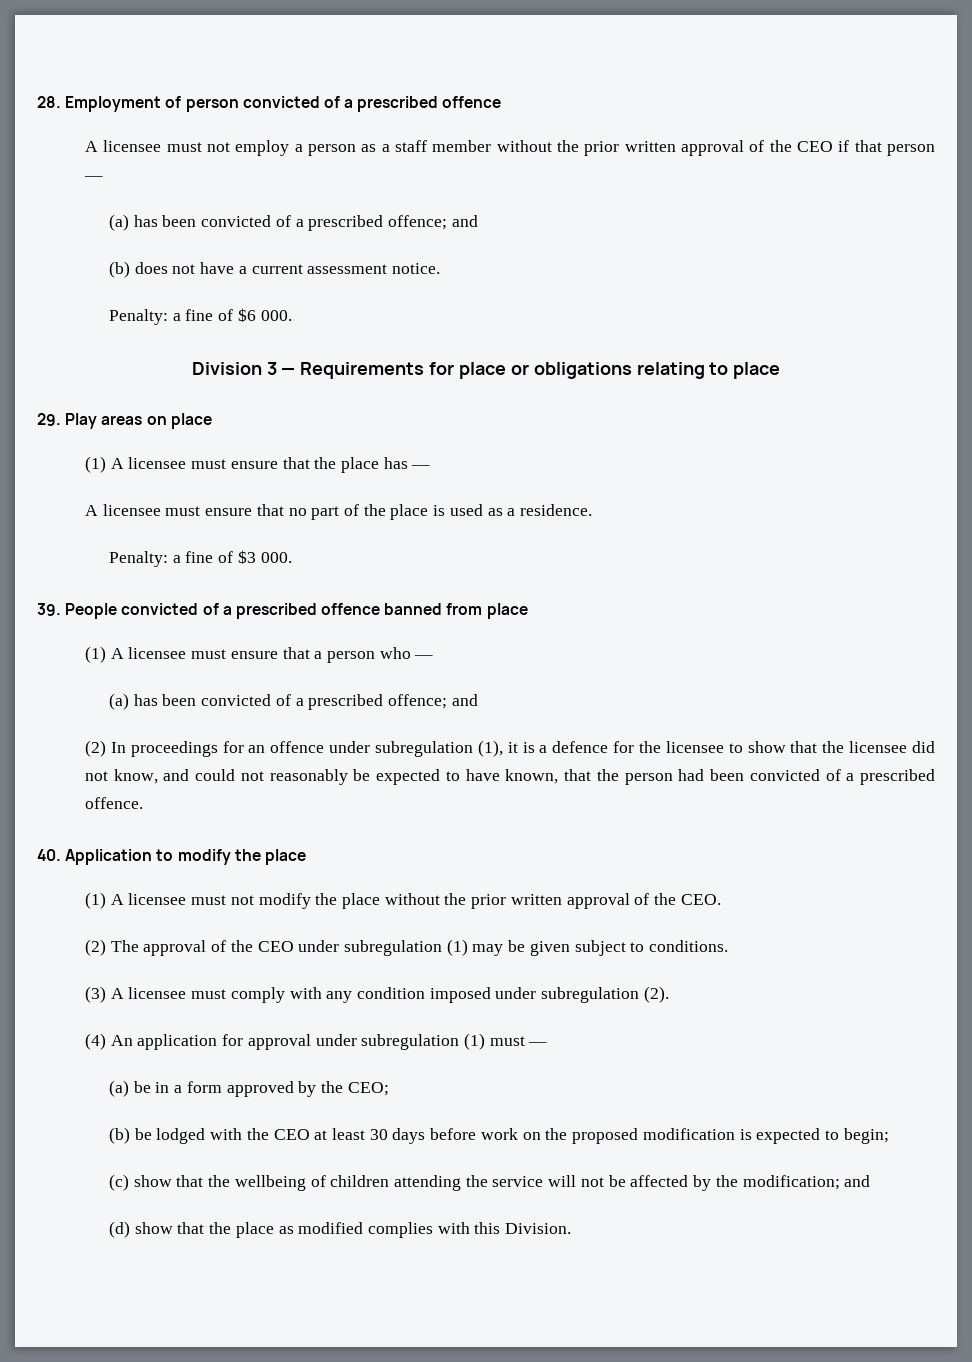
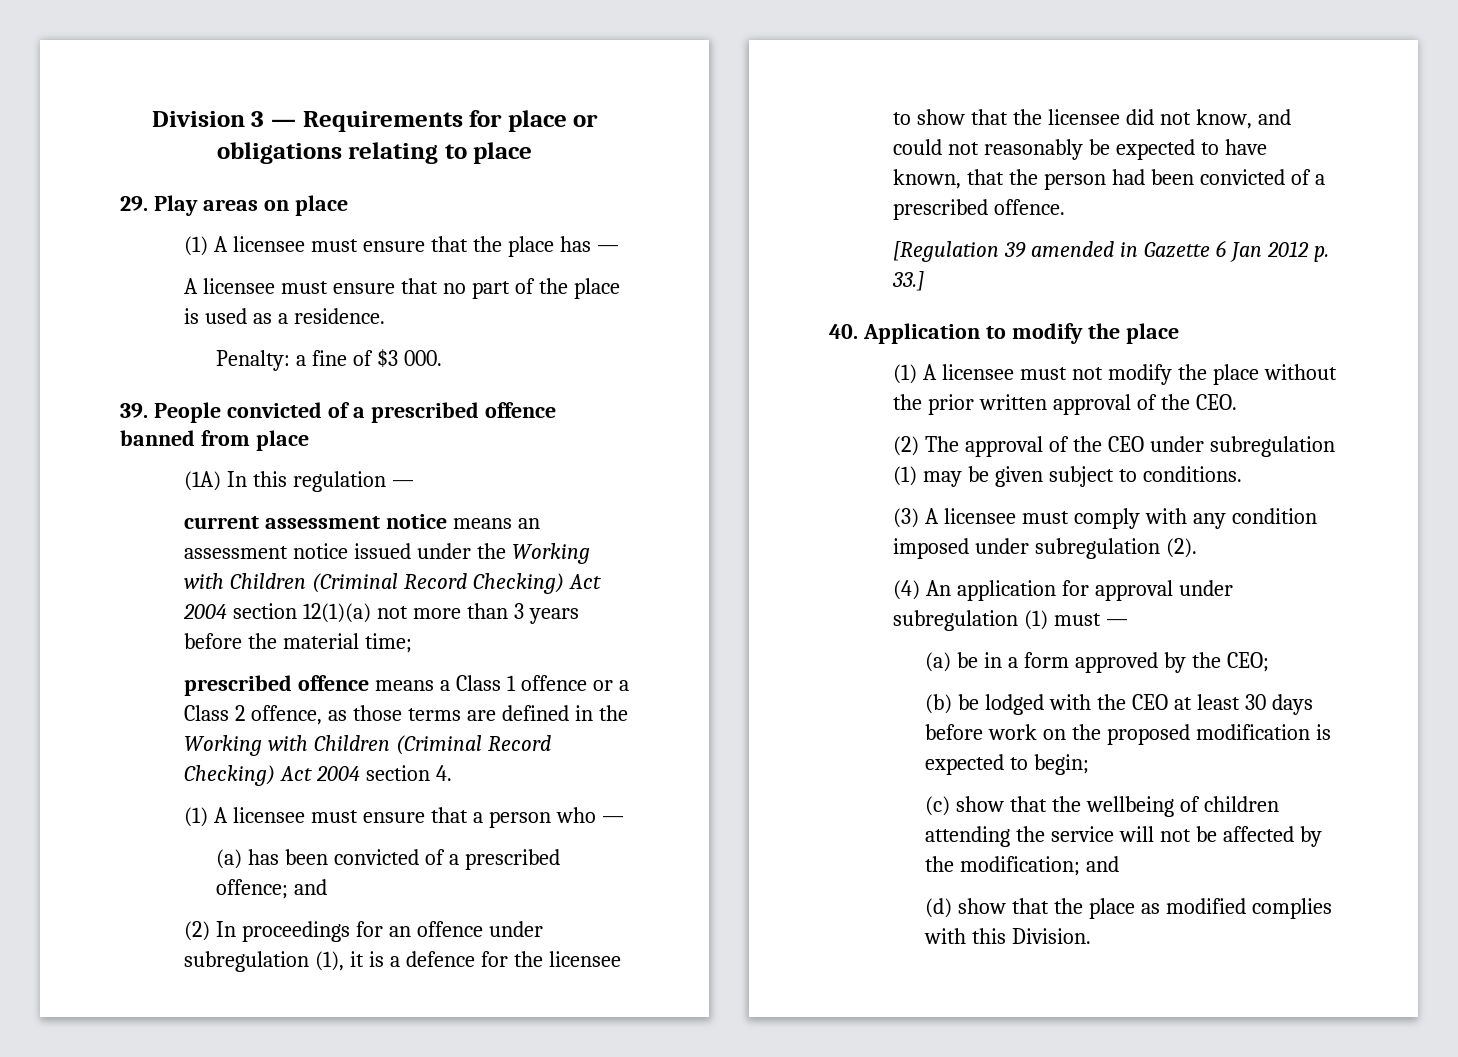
[37,96,502,112] [84,140,935,156] [83,176,103,180] [108,214,478,231] [108,261,440,278] [108,308,292,325] 28. Employment of person convicted of a prescribed offence // A licensee must not employ a person as a staff member without the prior written approval of the CEO if that person — // (a) has been convicted of a prescribed offence; and // (b) does not have a current assessment notice. // Penalty: a fine of $6 000. // -> (151, 119) none
(528, 611) none -> [184,471,414,492] [184,514,540,529] [184,543,590,564] [184,573,601,594] [183,603,579,624] [184,633,412,653] [184,675,629,696] [184,705,628,725] [184,735,551,756] [184,765,452,786] // (1A) In this regulation — // current assessment notice means an assessment notice issued under the Working with Children (Criminal Record Checking) Act 2004 section 12(1)(a) not more than 3 years before the material time; // prescribed offence means a Class 1 offence or a Class 2 offence, as those terms are defined in the Working with Children (Criminal Record Checking) Act 2004 section 4.
(143, 803) none -> [893,240,1329,262] [892,271,925,291] // [Regulation 39 amended in Gazette 6 Jan 2012 p. 33.]

